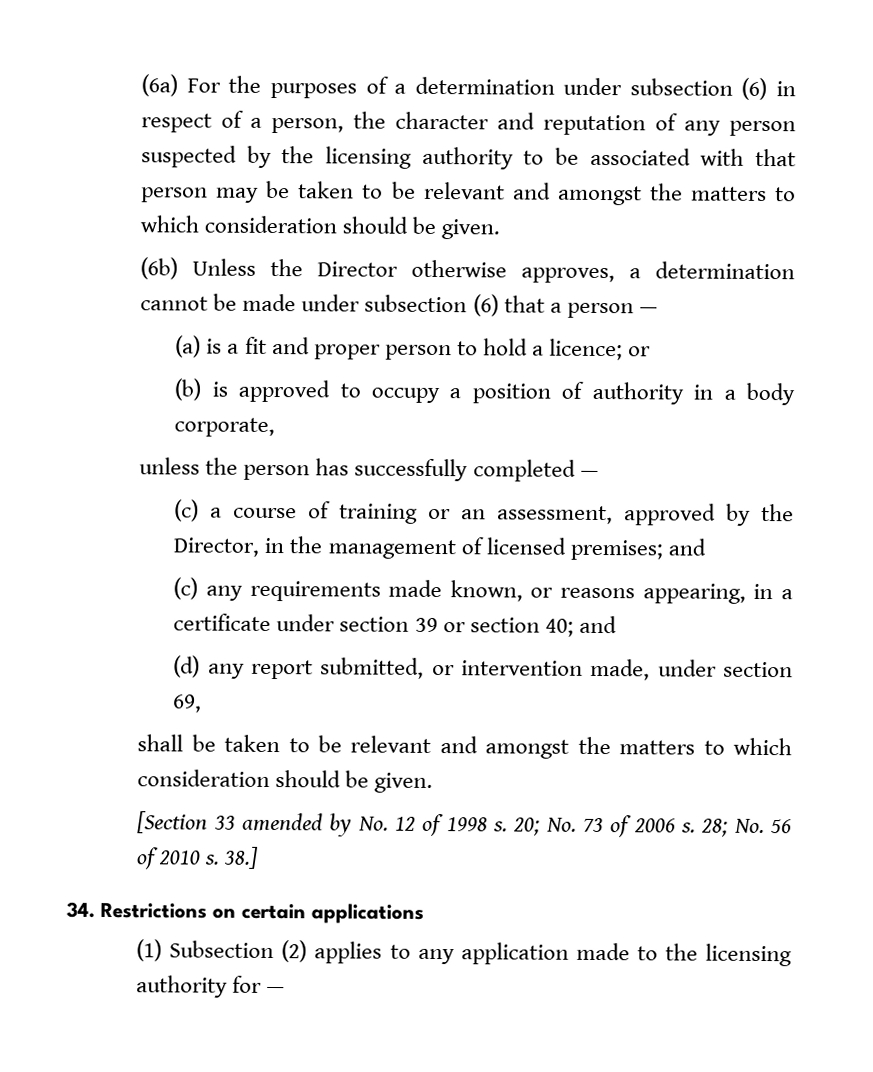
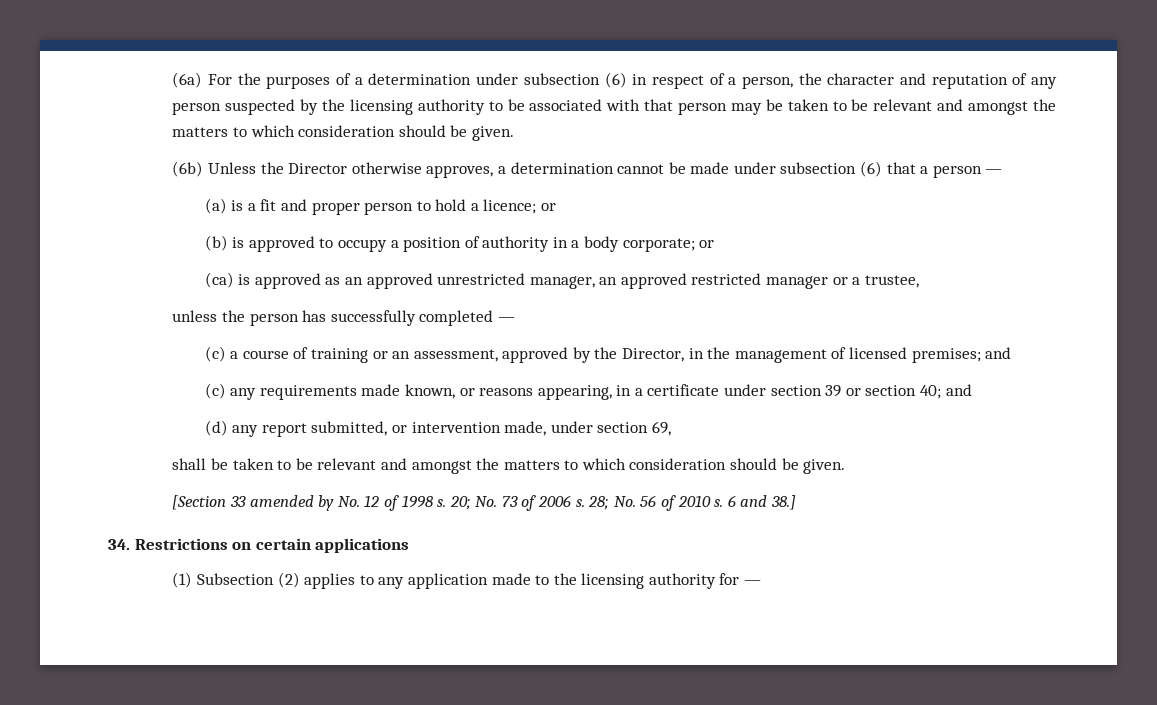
[174,417,276,438] corporate, -> [622,238,715,252] [204,272,919,289] corporate; or // (ca) is approved as an approved unrestricted manager, an approved restricted manager or a trustee,
(221, 859) none -> [727,495,768,507] 6 and

